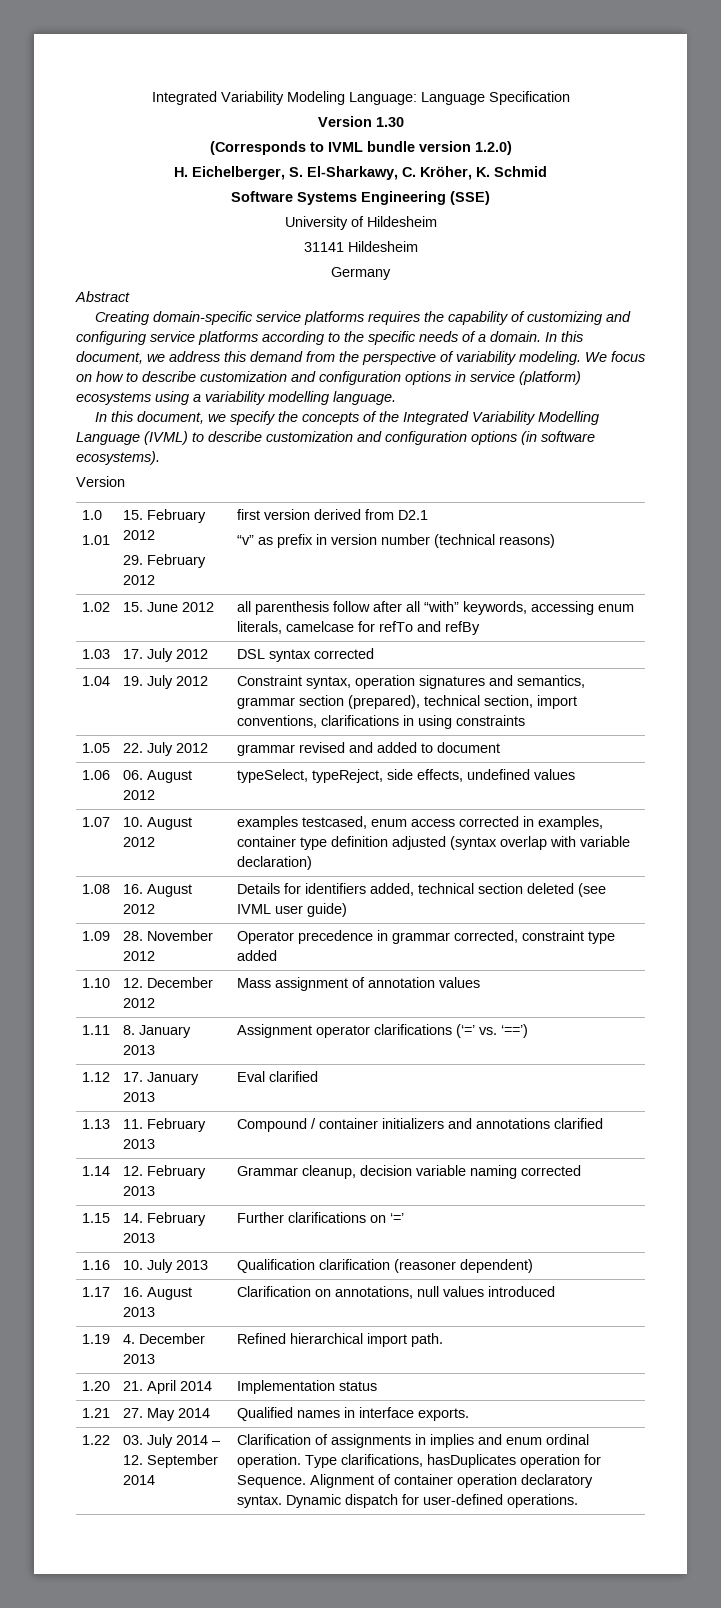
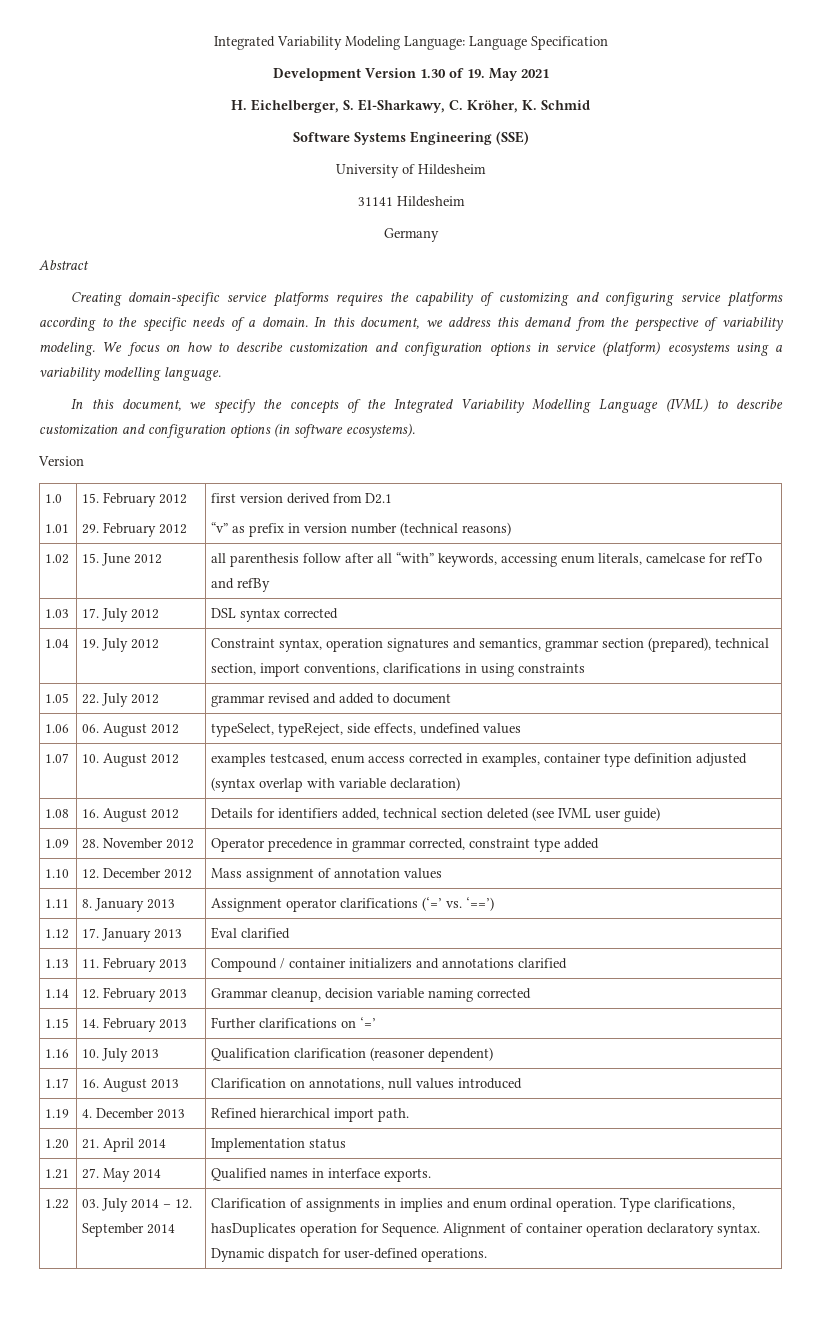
(570, 98) none -> [272,68,361,81] Development
[209,141,512,155] // (Corresponds to IVML bundle version 1.2.0) -> [448,68,549,81] of 19. May 2021

